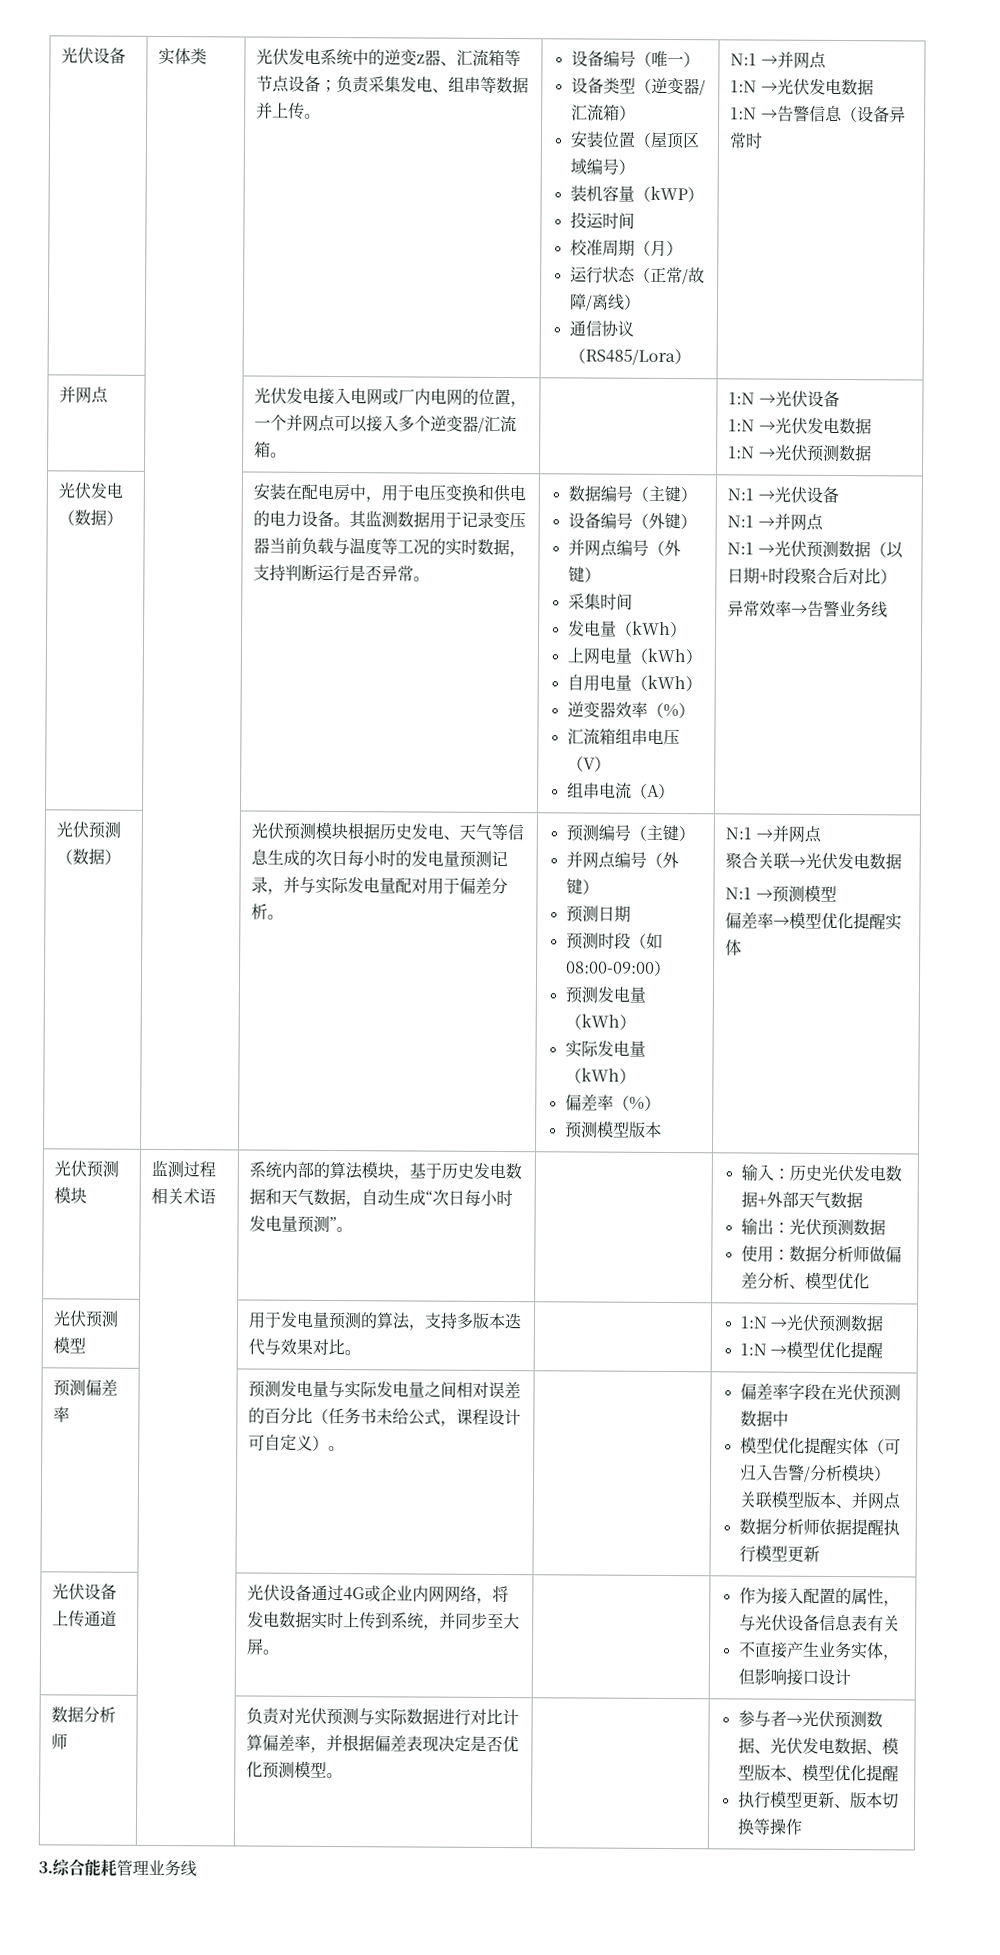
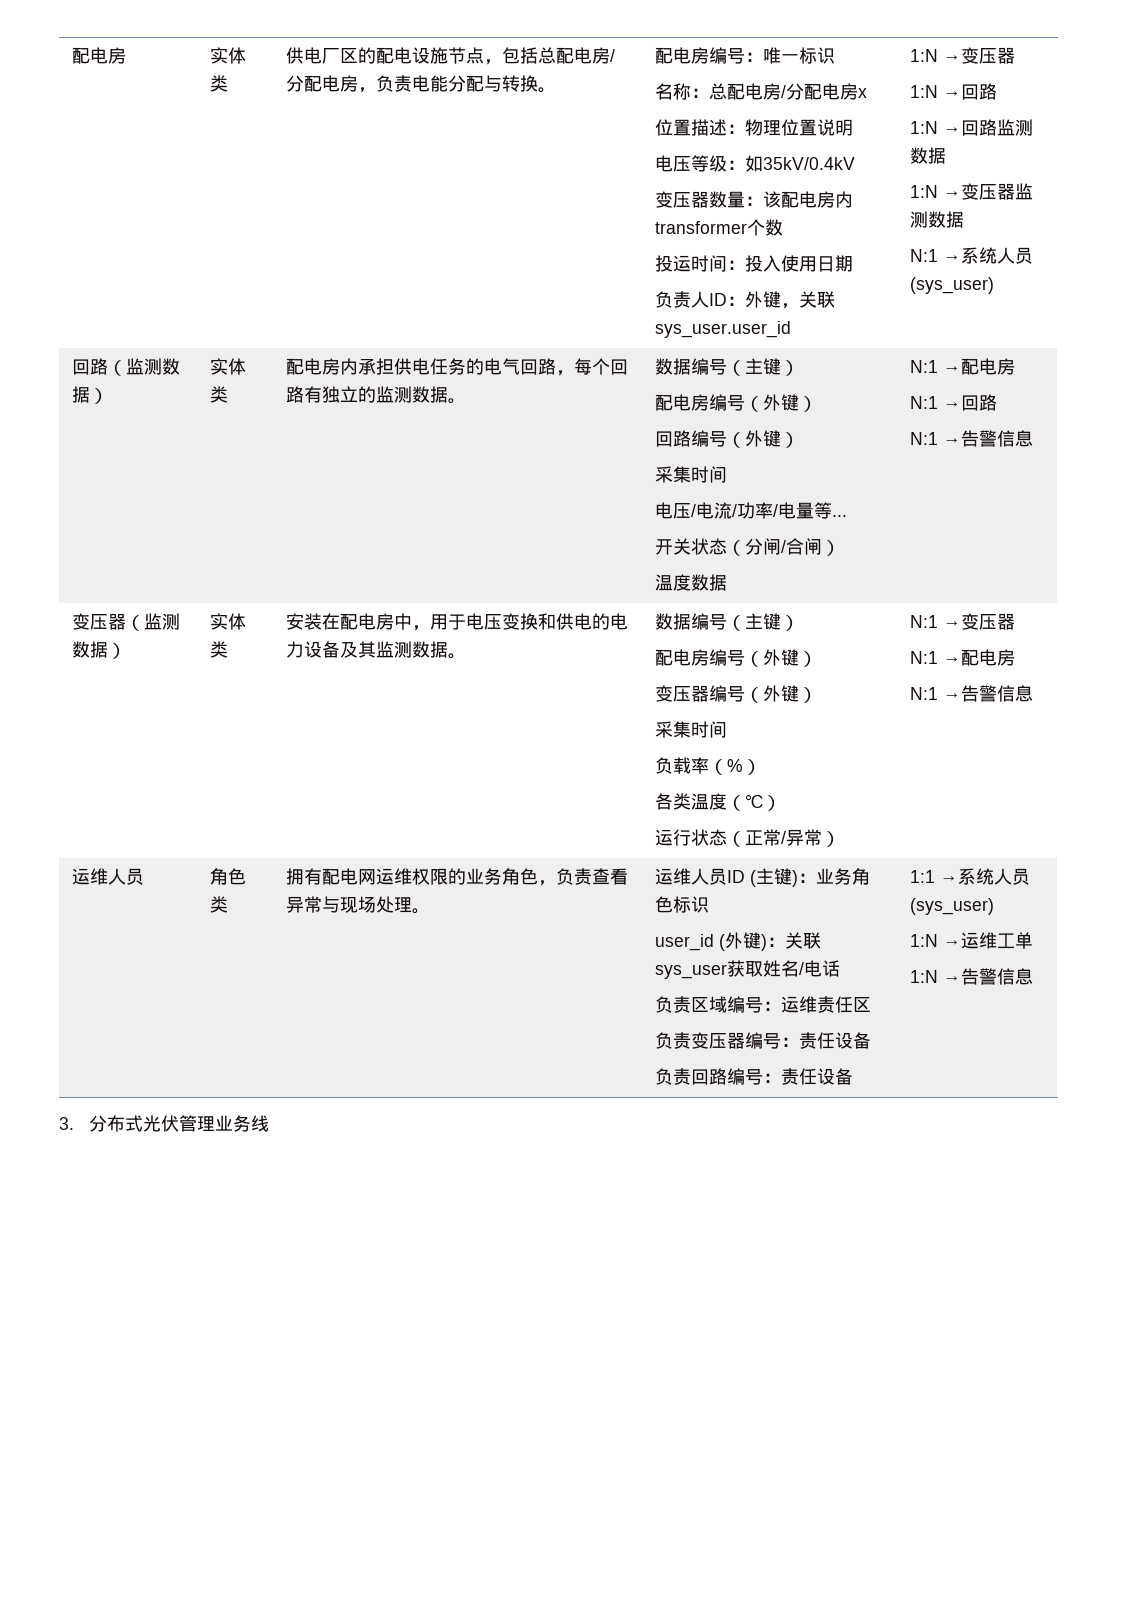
[61,47,127,64] [158,47,208,66] [256,48,522,67] [256,75,530,94] [256,102,322,120] [570,50,700,68] [570,77,706,96] [570,104,636,121] [569,131,700,150] [569,158,635,175] [569,185,704,203] [569,211,635,229] [569,239,683,257] [569,266,705,285] [568,293,641,311] [568,320,634,337] [568,348,691,366] [730,51,827,69] [730,78,874,96] [730,105,906,123] [729,132,764,149] [59,386,110,404] [254,387,528,408] [254,414,518,433] [254,441,288,458] [728,390,840,408] [728,417,872,435] [728,444,872,462] [58,482,124,499] [58,509,124,526] 光伏设备 | 实体类 | 光伏发电系统中的逆变z器、汇流箱等节点设备；负责采集发电、组串等数据并上传。 | 设备编号（唯一） // 设备类型（逆变器/汇流箱） // 安装位置（屋顶区域编号） // 装机容量（kWP） // 投运时间 // 校准周期（月） // 运行状态（正常/故障/离线） // 通信协议（RS485/Lora） | N:1 →并网点 // 1:N →光伏发电数据 // 1:N →告警信息（设备异常时 // 并网点 | | 光伏发电接入电网或厂内电网的位置，一个并网点可以接入多个逆变器/汇流箱。 | | 1:N →光伏设备 // 1:N →光伏发电数据 // 1:N →光伏预测数据 // 光伏发电（数据） | -> [72,47,127,64] [210,47,247,64] [210,75,229,92] [286,47,616,65] [286,75,557,93] [655,47,836,64] [655,83,868,100] [655,119,854,136] [655,155,856,172] [655,191,854,208] [655,219,784,236] [655,255,854,272] [655,291,836,309] [655,321,792,338] [910,47,1016,64] [910,83,998,100] [910,119,1034,136] [910,147,947,164] [910,183,1034,200] [910,211,965,228] [910,247,1034,264] [910,277,995,294] [72,358,181,376] [72,386,109,404] [210,358,247,375] [210,386,229,403] [286,358,629,376] [286,386,467,404] [655,358,800,376] [655,394,818,412] [655,430,800,448] [655,466,728,483] [655,502,848,519] [655,538,841,556] [655,574,728,591] [910,358,1016,375] [910,394,998,411] [910,430,1034,447] [72,613,181,631] [72,641,127,659] [210,613,247,630] [210,641,229,658] 配电房 | 实体类 | 供电厂区的配电设施节点，包括总配电房/分配电房，负责电能分配与转换。 | 配电房编号：唯一标识 // 名称：总配电房/分配电房x // 位置描述：物理位置说明 // 电压等级：如35kV/0.4kV // 变压器数量：该配电房内transformer个数 // 投运时间：投入使用日期 // 负责人ID：外键，关联sys_user.user_id | 1:N →变压器 // 1:N →回路 // 1:N →回路监测数据 // 1:N →变压器监测数据 // N:1 →系统人员(sys_user) // 回路（监测数据） | 实体类 | 配电房内承担供电任务的电气回路，每个回路有独立的监测数据。 | 数据编号（主键） // 配电房编号（外键） // 回路编号（外键） // 采集时间 // 电压/电流/功率/电量等... // 开关状态（分闸/合闸） // 温度数据 | N:1 →配电房 // N:1 →回路 // N:1 →告警信息 // 变压器（监测数据） | 实体类
[333,522,351,528] 。 -> [340,642,359,658] 及
[429,511,527,529] [253,537,527,558] [253,564,431,583] [567,485,697,503] [567,512,697,530] [567,539,681,557] [567,566,601,583] [567,593,633,610] [567,620,687,638] [566,647,702,665] [566,674,702,692] [566,701,695,719] [566,728,680,746] [566,756,611,772] [566,782,675,800] [727,486,839,504] [727,513,824,531] [727,540,904,559] [727,567,898,585] [727,600,889,618] [56,821,122,839] [56,848,122,865] [251,821,525,841] [251,849,509,868] [251,876,509,895] [251,903,285,920] [565,824,695,842] [565,851,679,869] [565,878,599,895] [565,905,631,923] [565,932,663,950] [565,960,671,977] [564,986,646,1004] [564,1013,636,1030] [564,1040,646,1058] [564,1067,636,1084] [564,1094,661,1111] [564,1120,662,1139] [725,825,822,843] [725,852,903,870] [725,884,837,903] [725,911,903,931] [725,939,743,956] [54,1160,120,1178] [54,1186,88,1204] [151,1159,217,1178] [151,1187,217,1205] [249,1161,523,1181] [249,1188,514,1208] [249,1215,354,1233] [740,1164,902,1182] [740,1191,863,1209] [740,1218,886,1237] [740,1245,902,1263] [740,1271,870,1290] [53,1310,120,1328] [53,1336,87,1354] [248,1311,523,1331] [248,1338,362,1356] [739,1314,885,1332] [739,1340,884,1359] [53,1379,119,1397] [53,1406,71,1423] [248,1380,522,1399] [248,1407,522,1427] [248,1434,346,1452] [739,1383,901,1402] [739,1410,789,1427] [739,1436,901,1456] [739,1464,891,1482] [738,1490,901,1510] [738,1518,900,1536] [738,1544,820,1563] [52,1583,118,1600] [52,1610,118,1628] [247,1584,510,1604] [247,1611,521,1631] [246,1638,281,1655] [738,1587,900,1607] [738,1614,900,1632] [737,1641,899,1661] [737,1668,851,1686] [51,1706,117,1723] [51,1733,69,1750] [246,1707,520,1726] [246,1734,520,1753] [246,1760,344,1779] [737,1710,883,1729] [737,1737,899,1755] [737,1763,899,1782] [737,1790,899,1809] [736,1818,803,1836] [38,1858,117,1877] 用于记录变压器当前负载与温度等工况的实时数据，支持判断运行是否异常。 | 数据编号（主键） // 设备编号（外键） // 并网点编号（外键） // 采集时间 // 发电量（kWh） // 上网电量（kWh） // 自用电量（kWh） // 逆变器效率（%） // 汇流箱组串电压（V） // 组串电流（A） | N:1 →光伏设备 // N:1 →并网点 // N:1 →光伏预测数据（以日期+时段聚合后对比） // 异常效率→告警业务线 // 光伏预测（数据） | | 光伏预测模块根据历史发电、天气等信息生成的次日每小时的发电量预测记录，并与实际发电量配对用于偏差分析。 | 预测编号（主键） // 并网点编号（外键） // 预测日期 // 预测时段（如08:00-09:00） // 预测发电量（kWh） // 实际发电量（kWh） // 偏差率（%） // 预测模型版本 | N:1 →并网点 // 聚合关联→光伏发电数据 // N:1 →预测模型 // 偏差率→模型优化提醒实体 // 光伏预测模块 | 监测过程相关术语 | 系统内部的算法模块，基于历史发电数据和天气数据，自动生成“次日每小时发电量预测”。 | | 输入：历史光伏发电数据+外部天气数据 // 输出：光伏预测数据 // 使用：数据分析师做偏差分析、模型优化 // 光伏预测模型 | | 用于发电量预测的算法，支持多版本迭代与效果对比。 | | 1:N →光伏预测数据 // 1:N →模型优化提醒 // 预测偏差率 | | 预测发电量与实际发电量之间相对误差的百分比（任务书未给公式，课程设计可自定义）。 | | 偏差率字段在光伏预测数据中 // 模型优化提醒实体（可归入告警/分析模块）关联模型版本、并网点 // 数据分析师依据提醒执行模型更新 // 光伏设备上传通道 | | 光伏设备通过4G或企业内网网络，将发电数据实时上传到系统，并同步至大屏。 | | 作为接入配置的属性，与光伏设备信息表有关 // 不直接产生业务实体，但影响接口设计 // 数据分析师 | | 负责对光伏预测与实际数据进行对比计算偏差率，并根据偏差表现决定是否优化预测模型。 | | 参与者→光伏预测数据、光伏发电数据、模型版本、模型优化提醒 // 执行模型更新、版本切换等操作 // 3.综合能耗 -> [448,653,467,659] [655,613,800,631] [655,649,818,667] [655,685,818,703] [655,721,728,738] [655,757,762,775] [655,793,782,811] [655,829,841,847] [910,613,1016,630] [910,649,1016,666] [910,685,1034,702] [72,868,145,885] [210,868,247,885] [210,896,229,913] [286,868,629,886] [286,896,431,914] [655,868,871,887] [655,896,710,913] [655,932,822,951] [655,960,841,979] [655,996,872,1013] [655,1032,872,1049] [655,1068,854,1085] [910,868,1031,885] [910,898,995,915] [910,932,1034,949] [910,968,1034,985] [59,1115,180,1132] 。 | 数据编号（主键） // 配电房编号（外键） // 变压器编号（外键） // 采集时间 // 负载率（%） // 各类温度（℃） // 运行状态（正常/异常） | N:1 →变压器 // N:1 →配电房 // N:1 →告警信息 // 运维人员 | 角色类 | 拥有配电网运维权限的业务角色，负责查看异常与现场处理。 | 运维人员ID (主键)：业务角色标识 // user_id (外键)：关联sys_user获取姓名/电话 // 负责区域编号：运维责任区 // 负责变压器编号：责任设备 // 负责回路编号：责任设备 | 1:1 →系统人员(sys_user) // 1:N →运维工单 // 1:N →告警信息 // 3.分布式光伏

